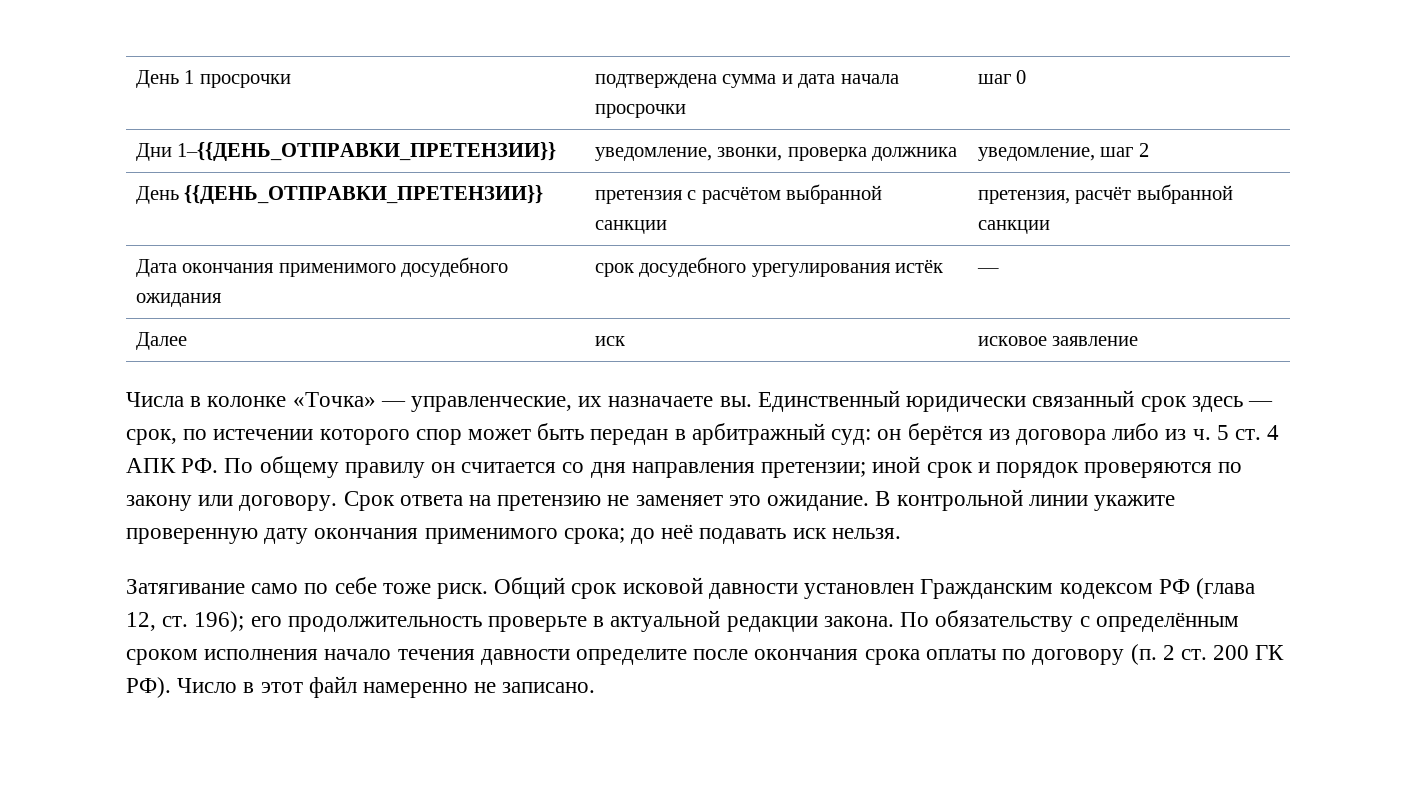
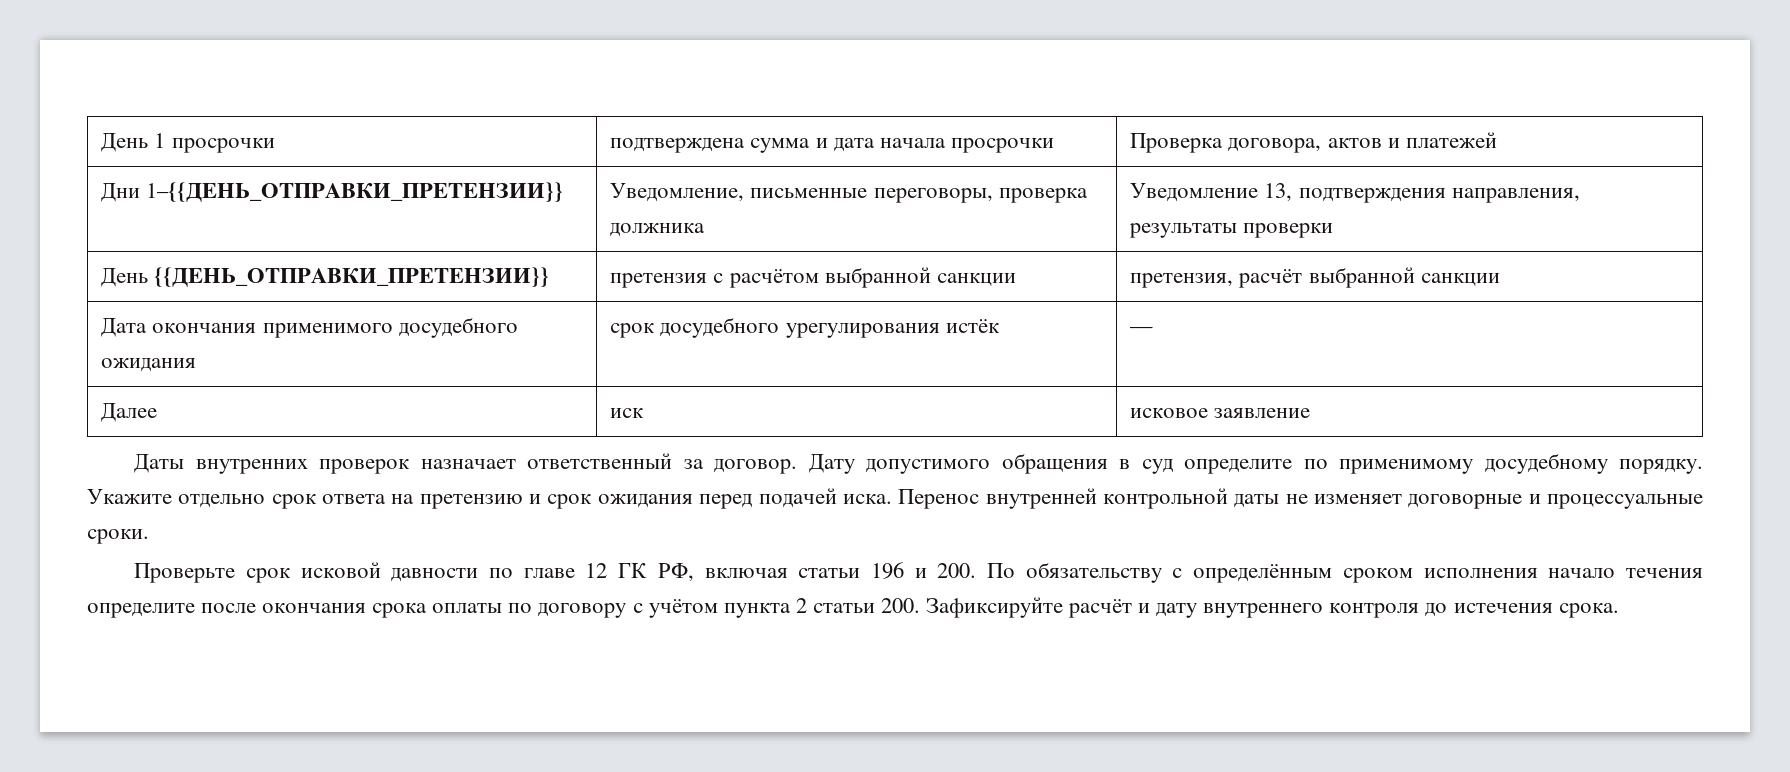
[977,70,1027,84] шаг 0 -> [1130,132,1497,153] Проверка договора, актов и платежей
[594,147,783,161] уведомление, звонки, -> [610,183,993,203] Уведомление, письменные переговоры,
[977,143,1149,161] уведомление, шаг 2 -> [1130,183,1580,203] [1129,223,1334,238] Уведомление 13, подтверждения направления, результаты проверки
[126,390,1273,412] [126,423,1280,445] [126,456,1243,478] [126,489,1175,511] [126,524,901,544] [126,577,1255,599] [126,610,894,632] Числа в колонке «Точка» — управленческие, их назначаете вы. Единственный юридически связанный срок здесь — срок, по истечении которого спор может быть передан в арбитражный суд: он берётся из договора либо из ч. 5 ст. 4 АПК РФ. По общему правилу он считается со дня направления претензии; иной срок и порядок проверяются по закону или договору. Срок ответа на претензию не заменяет это ожидание. В контрольной линии укажите проверенную дату окончания применимого срока; до неё подавать иск нельзя. // Затягивание само по себе тоже риск. Общий срок исковой давности установлен Гражданским кодексом РФ (глава 12, ст. 196); его продолжительность проверьте в актуальной редакции закона. -> [134,453,1704,474] [87,488,1703,509] [87,529,149,544] [134,562,977,583] Даты внутренних проверок назначает ответственный за договор. Дату допустимого обращения в суд определите по применимому досудебному порядку. Укажите отдельно срок ответа на претензию и срок ожидания перед подачей иска. Перенос внутренней контрольной даты не изменяет договорные и процессуальные сроки. // Проверьте срок исковой давности по главе 12 ГК РФ, включая статьи 196 и 200.
[480,649,570,665] давности -> (1703, 573) none
[1130,644,1285,665] [126,676,596,698] (п. 2 ст. 200 ГК РФ). Число в этот файл намеренно не записано. -> [632,597,1619,618] с учётом пункта 2 статьи 200. Зафиксируйте расчёт и дату внутреннего контроля до истечения срока.

